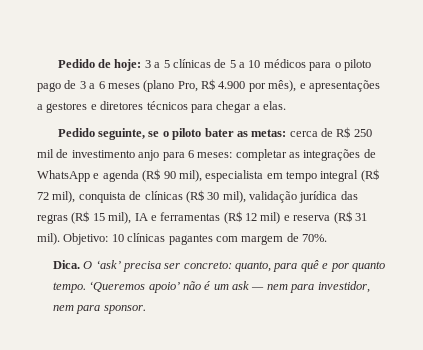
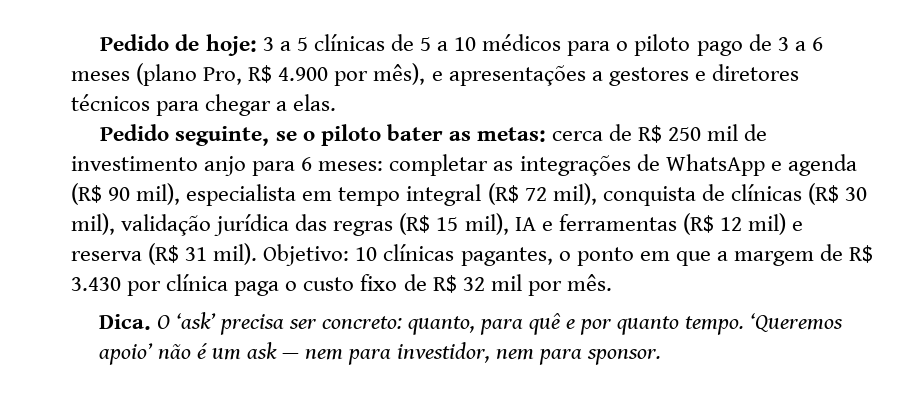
[168,233,327,245] pagantes com margem de 70%. -> [460,244,874,266] [71,274,612,296] pagantes, o ponto em que a margem de R$ 3.430 por clínica paga o custo fixo de R$ 32 mil por mês.

